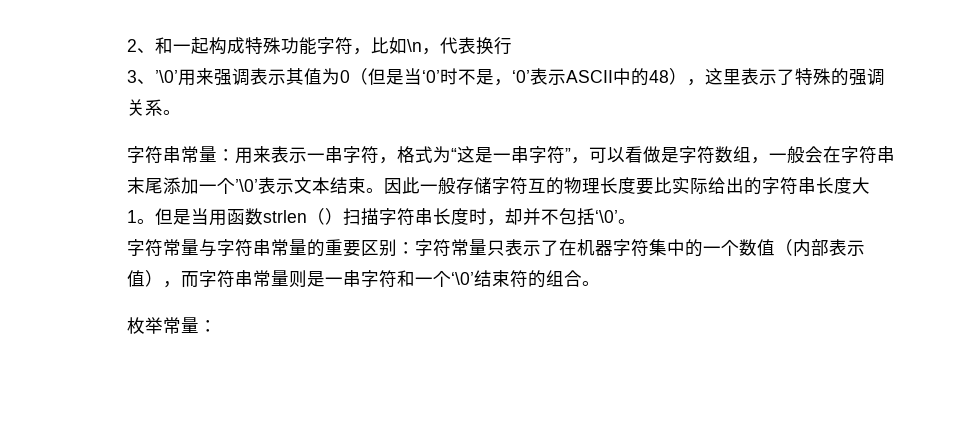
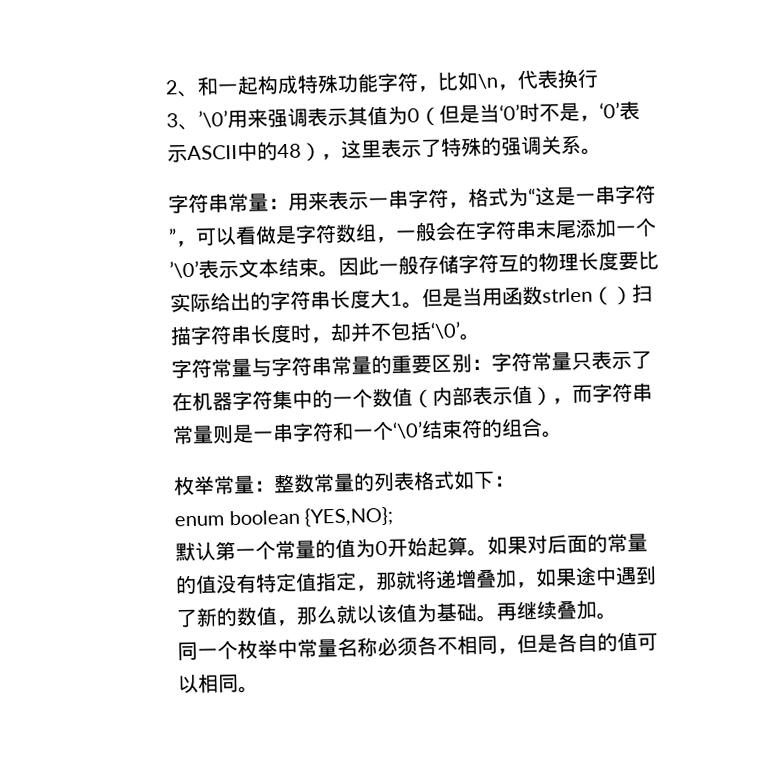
(218, 326) none -> [273,470,516,494] [174,506,393,527] [175,532,649,562] [175,565,658,595] [176,599,618,628] [177,631,659,661] [177,673,260,694] 整数常量的列表格式如下： // enum boolean {YES,NO}; // 默认第一个常量的值为0开始起算。如果对后面的常量的值没有特定值指定，那就将递增叠加，如果途中遇到了新的数值，那么就以该值为基础。再继续叠加。 // 同一个枚举中常量名称必须各不相同，但是各自的值可以相同。

